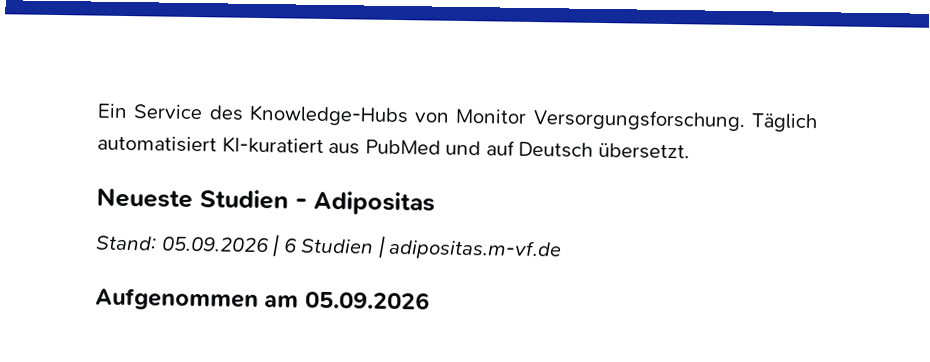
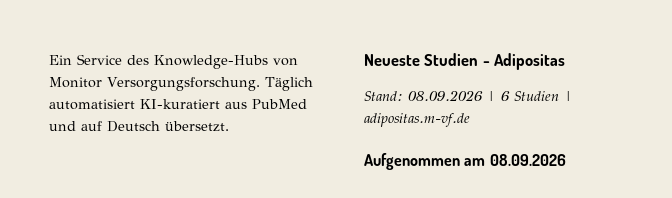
[160,236,270,253] 05.09.2026 -> [408,90,483,101] 08.09.2026
[304,290,430,310] 05.09.2026 -> [489,154,566,166] 08.09.2026

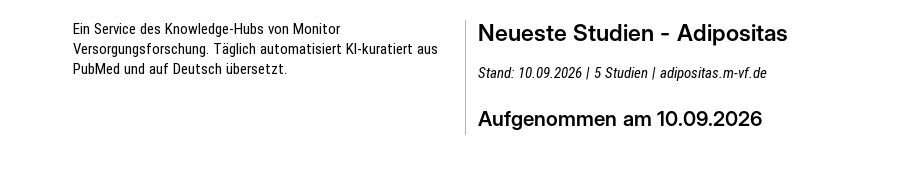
[408,90,510,101] 08.09.2026 | 6 -> [518,67,603,80] 10.09.2026 | 5
[489,154,566,166] 08.09.2026 -> [657,111,763,126] 10.09.2026

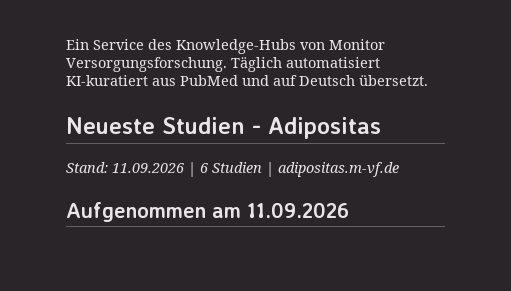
[518,67,603,80] 10.09.2026 | 5 -> [112,162,209,177] 11.09.2026 | 6
[657,111,763,126] 10.09.2026 -> [247,202,349,218] 11.09.2026

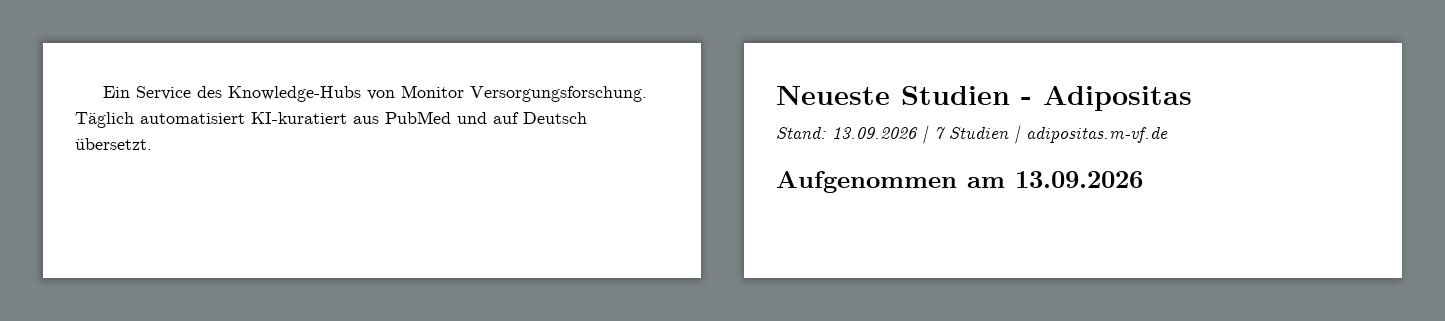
[112,162,209,177] 11.09.2026 | 6 -> [832,125,946,144] 13.09.2026 | 7
[247,202,349,218] 11.09.2026 -> [1015,171,1143,188] 13.09.2026

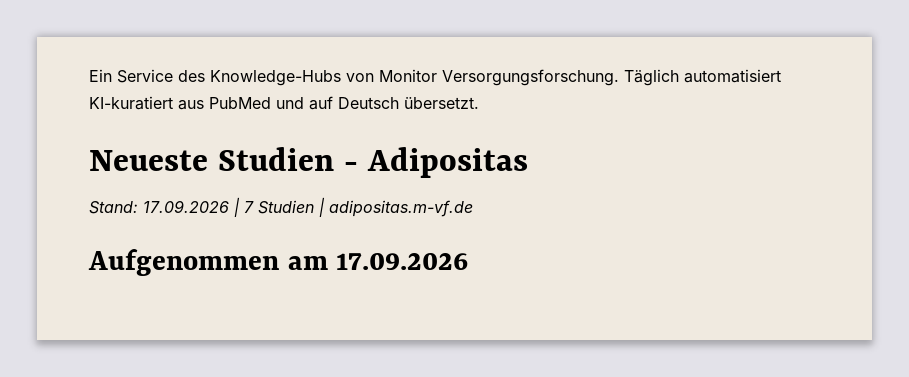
[832,127,918,139] 13.09.2026 -> [143,200,229,213] 17.09.2026
[1015,171,1143,188] 13.09.2026 -> [336,253,469,270] 17.09.2026

